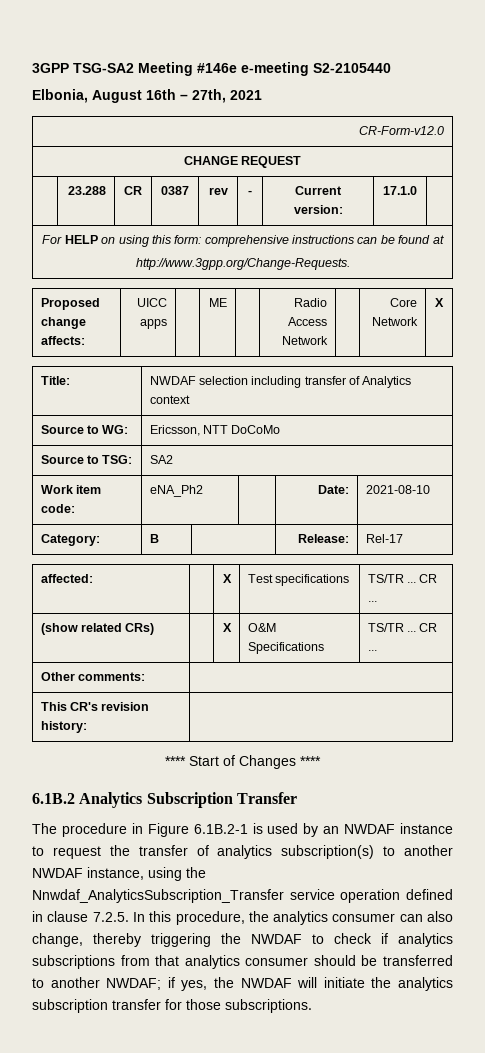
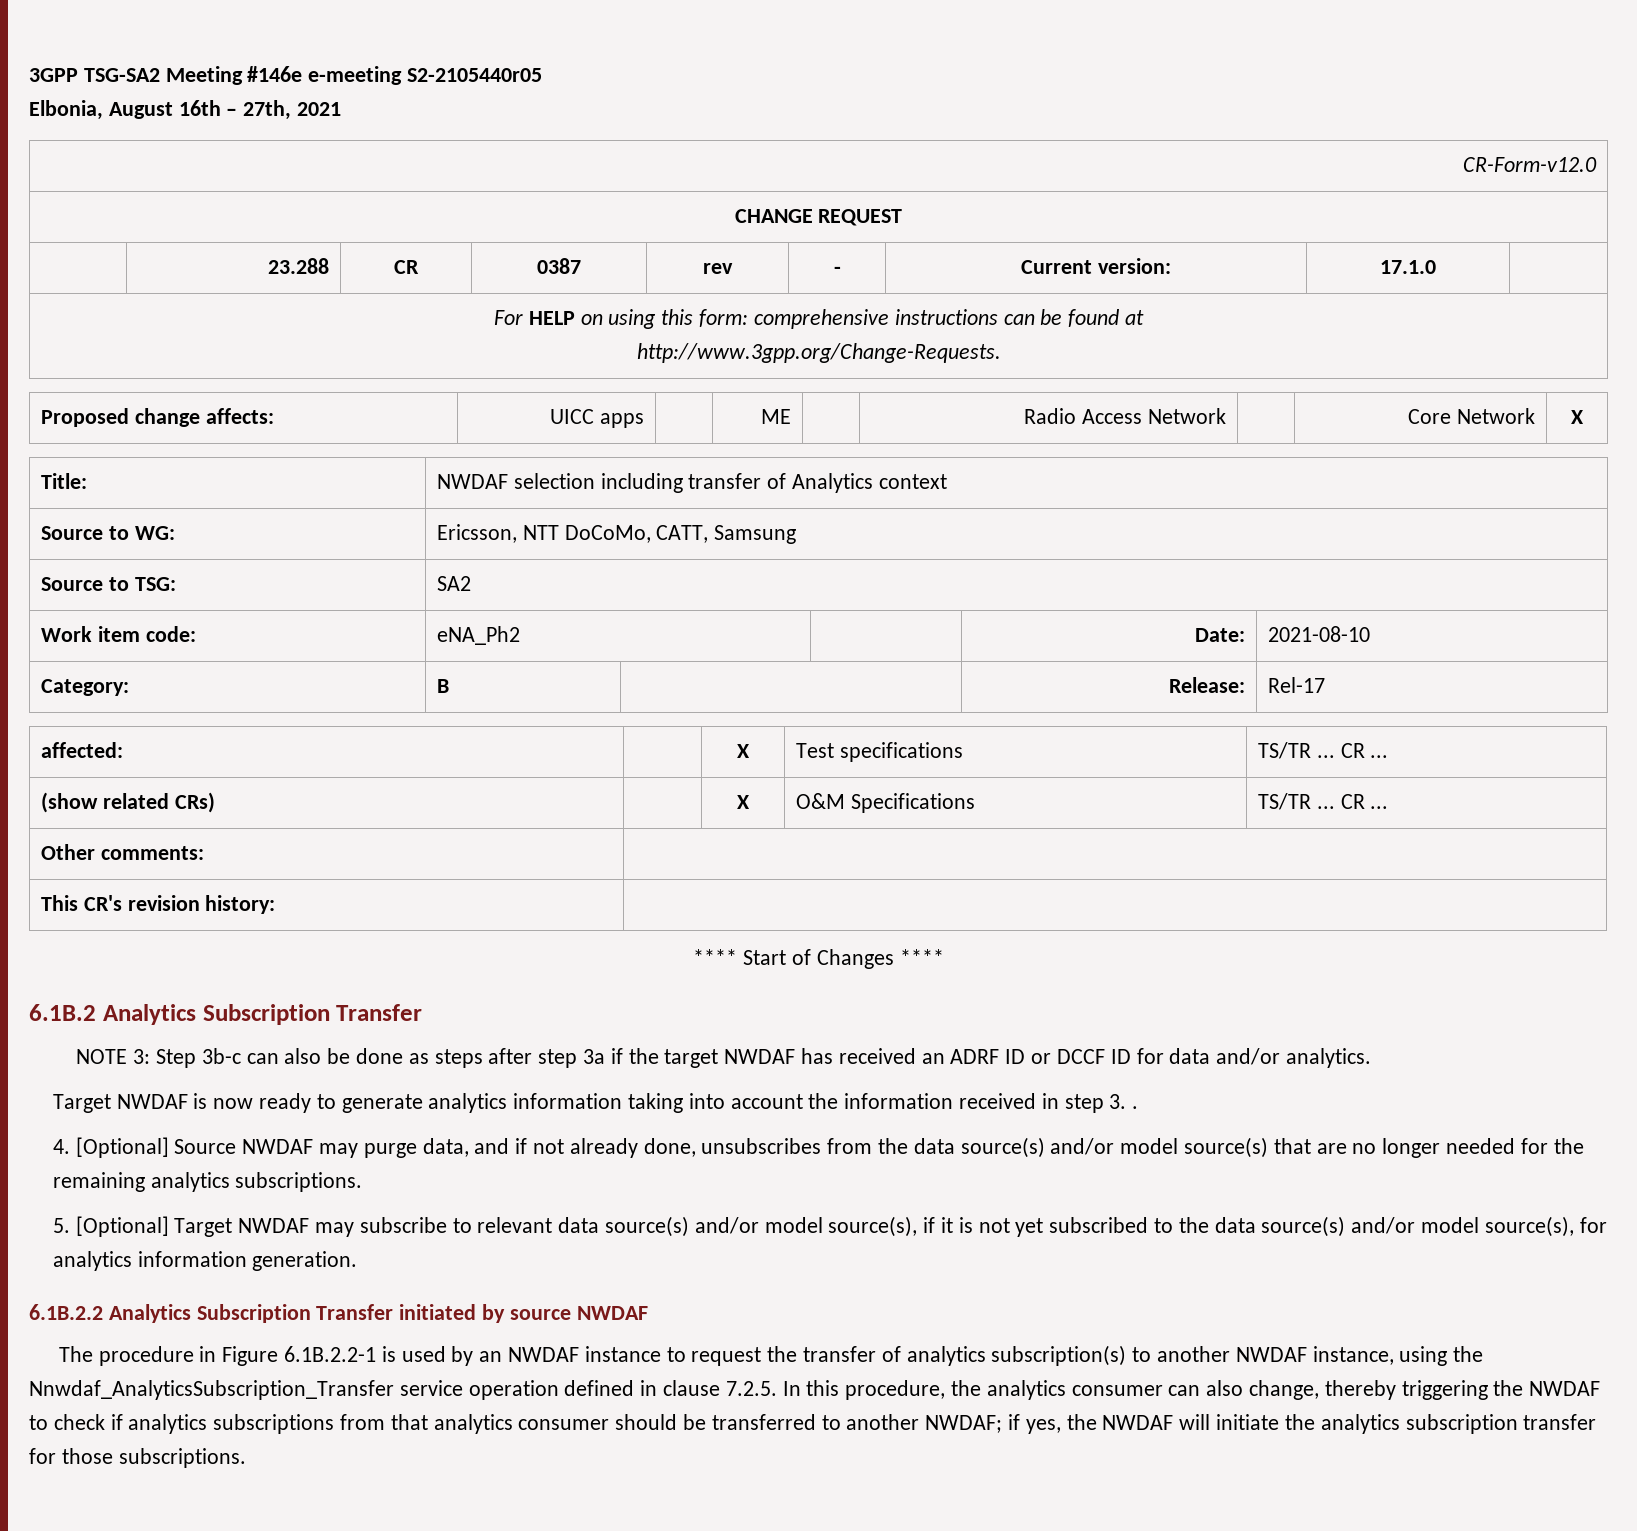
[313,63,391,73] S2-2105440 -> [407,68,543,82] S2-2105440r05
[231,425,281,434] DoCoMo -> [564,525,797,544] DoCoMo, CATT, Samsung
(297, 798) none -> [76,1048,1371,1068] [52,1093,1139,1113] [52,1137,1584,1158] [52,1172,363,1192] [52,1216,1607,1237] [52,1251,358,1271] [29,1304,648,1323] // NOTE 3: Step 3b-c can also be done as steps after step 3a if the target NWDAF has received an ADRF ID or DCCF ID for data and/or analytics. // Target NWDAF is now ready to generate analytics information taking into account the information received in step 3. . // 4. [Optional] Source NWDAF may purge data, and if not already done, unsubscribes from the data source(s) and/or model source(s) that are no longer needed for the remaining analytics subscriptions. // 5. [Optional] Target NWDAF may subscribe to relevant data source(s) and/or model source(s), if it is not yet subscribed to the data source(s) and/or model source(s), for analytics information generation. // 6.1B.2.2 Analytics Subscription Transfer initiated by source NWDAF
[193,824,248,834] 6.1B.2-1 -> [283,1346,376,1362] 6.1B.2.2-1

